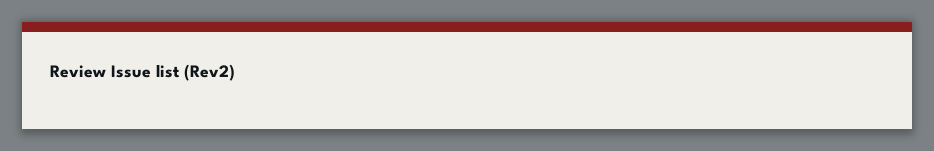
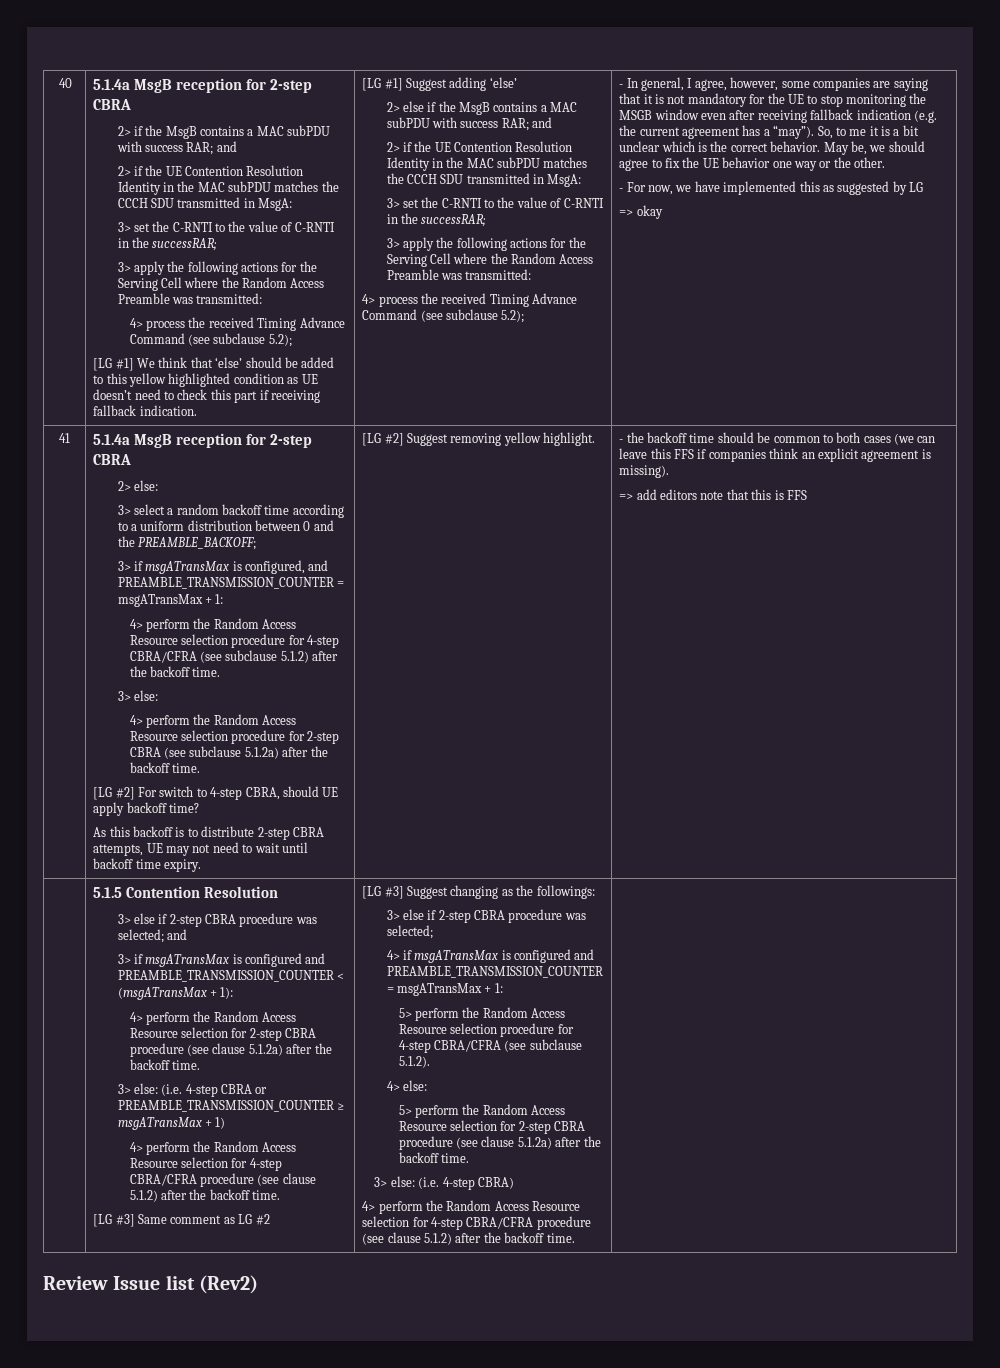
(50, 71) none -> [59,78,73,88] [93,78,312,93] [93,99,132,110] [117,125,331,139] [116,141,237,155] [117,165,304,176] [117,181,339,195] [117,197,293,211] [117,221,335,232] [117,237,218,251] [117,261,317,275] [117,277,325,291] [117,293,263,304] [129,317,345,331] [129,333,292,347] [93,357,335,371] [93,373,318,387] [93,389,320,403] [93,405,197,416] [362,77,517,91] [386,101,578,115] [386,117,553,131] [386,141,573,152] [386,157,588,171] [386,173,582,187] [386,197,604,208] [386,213,487,227] [386,237,586,251] [386,253,594,267] [386,269,532,280] [362,293,578,307] [362,309,525,323] [619,77,928,91] [619,93,927,107] [619,109,937,123] [619,125,919,139] [619,141,925,155] [619,157,886,171] [619,181,924,195] [619,205,663,219] [59,433,71,443] [93,433,312,448] [93,454,132,465] [117,480,158,491] [117,504,344,518] [117,520,334,531] [117,536,256,550] [117,560,329,574] [117,577,344,589] [117,594,224,607] [129,618,297,632] [129,634,340,648] [129,650,339,663] [129,666,221,677] [117,690,158,701] [129,714,297,728] [129,730,340,744] [129,746,328,759] [129,762,201,773] [93,786,339,800] [93,802,200,816] [93,826,324,840] [93,842,308,856] [93,858,202,872] [362,432,596,446] [619,432,936,445] [619,448,931,462] [619,465,670,478] [619,489,807,500] [93,886,279,898] [117,913,317,927] [117,929,187,943] [117,953,326,967] [117,970,344,982] [117,987,234,1000] [129,1011,297,1025] [129,1027,317,1041] [129,1043,332,1057] [129,1059,201,1070] [117,1083,268,1097] [117,1100,344,1112] [117,1117,226,1130] [129,1141,297,1155] [129,1157,282,1171] [129,1173,316,1187] [129,1189,281,1202] [93,1214,270,1227] [362,885,595,899] [386,909,586,923] [386,925,433,939] [386,949,595,963] [386,966,603,978] [386,983,503,996] [398,1007,566,1021] [398,1023,574,1037] [398,1039,582,1053] [398,1056,430,1068] [386,1080,427,1091] [398,1104,566,1118] [398,1120,586,1134] [398,1136,601,1150] [398,1152,470,1163] [374,1176,514,1190] [362,1200,581,1214] [362,1216,591,1230] [362,1232,575,1245] 40 | 5.1.4a MsgB reception for 2-step CBRA // 2> if the MsgB contains a MAC subPDU with success RAR; and // 2> if the UE Contention Resolution Identity in the MAC subPDU matches the CCCH SDU transmitted in MsgA: // 3> set the C-RNTI to the value of C-RNTI in the successRAR; // 3> apply the following actions for the Serving Cell where the Random Access Preamble was transmitted: // 4> process the received Timing Advance Command (see subclause 5.2); // [LG #1] We think that ‘else’ should be added to this yellow highlighted condition as UE doesn’t need to check this part if receiving fallback indication. | [LG #1] Suggest adding ‘else’ // 2> else if the MsgB contains a MAC subPDU with success RAR; and // 2> if the UE Contention Resolution Identity in the MAC subPDU matches the CCCH SDU transmitted in MsgA: // 3> set the C-RNTI to the value of C-RNTI in the successRAR; // 3> apply the following actions for the Serving Cell where the Random Access Preamble was transmitted: // 4> process the received Timing Advance Command (see subclause 5.2); | - In general, I agree, however, some companies are saying that it is not mandatory for the UE to stop monitoring the MSGB window even after receiving fallback indication (e.g. the current agreement has a “may”). So, to me it is a bit unclear which is the correct behavior. May be, we should agree to fix the UE behavior one way or the other. // - For now, we have implemented this as suggested by LG // => okay // 41 | 5.1.4a MsgB reception for 2-step CBRA // 2> else: // 3> select a random backoff time according to a uniform distribution between 0 and the PREAMBLE_BACKOFF; // 3> if msgATransMax is configured, and PREAMBLE_TRANSMISSION_COUNTER = msgATransMax + 1: // 4> perform the Random Access Resource selection procedure for 4-step CBRA/CFRA (see subclause 5.1.2) after the backoff time. // 3> else: // 4> perform the Random Access Resource selection procedure for 2-step CBRA (see subclause 5.1.2a) after the backoff time. // [LG #2] For switch to 4-step CBRA, should UE apply backoff time? // As this backoff is to distribute 2-step CBRA attempts, UE may not need to wait until backoff time expiry. | [LG #2] Suggest removing yellow highlight. | - the backoff time should be common to both cases (we can leave this FFS if companies think an explicit agreement is missing). // => add editors note that this is FFS // | 5.1.5 Contention Resolution // 3> else if 2-step CBRA procedure was selected; and // 3> if msgATransMax is configured and PREAMBLE_TRANSMISSION_COUNTER < (msgATransMax + 1): // 4> perform the Random Access Resource selection for 2-step CBRA procedure (see clause 5.1.2a) after the backoff time. // 3> else: (i.e. 4-step CBRA or PREAMBLE_TRANSMISSION_COUNTER ≥ msgATransMax + 1) // 4> perform the Random Access Resource selection for 4-step CBRA/CFRA procedure (see clause 5.1.2) after the backoff time. // [LG #3] Same comment as LG #2 | [LG #3] Suggest changing as the followings: // 3> else if 2-step CBRA procedure was selected; // 4> if msgATransMax is configured and PREAMBLE_TRANSMISSION_COUNTER = msgATransMax + 1: // 5> perform the Random Access Resource selection procedure for 4-step CBRA/CFRA (see subclause 5.1.2). // 4> else: // 5> perform the Random Access Resource selection for 2-step CBRA procedure (see clause 5.1.2a) after the backoff time. // 3> else: (i.e. 4-step CBRA) // 4> perform the Random Access Resource selection for 4-step CBRA/CFRA procedure (see clause 5.1.2) after the backoff time. | //

